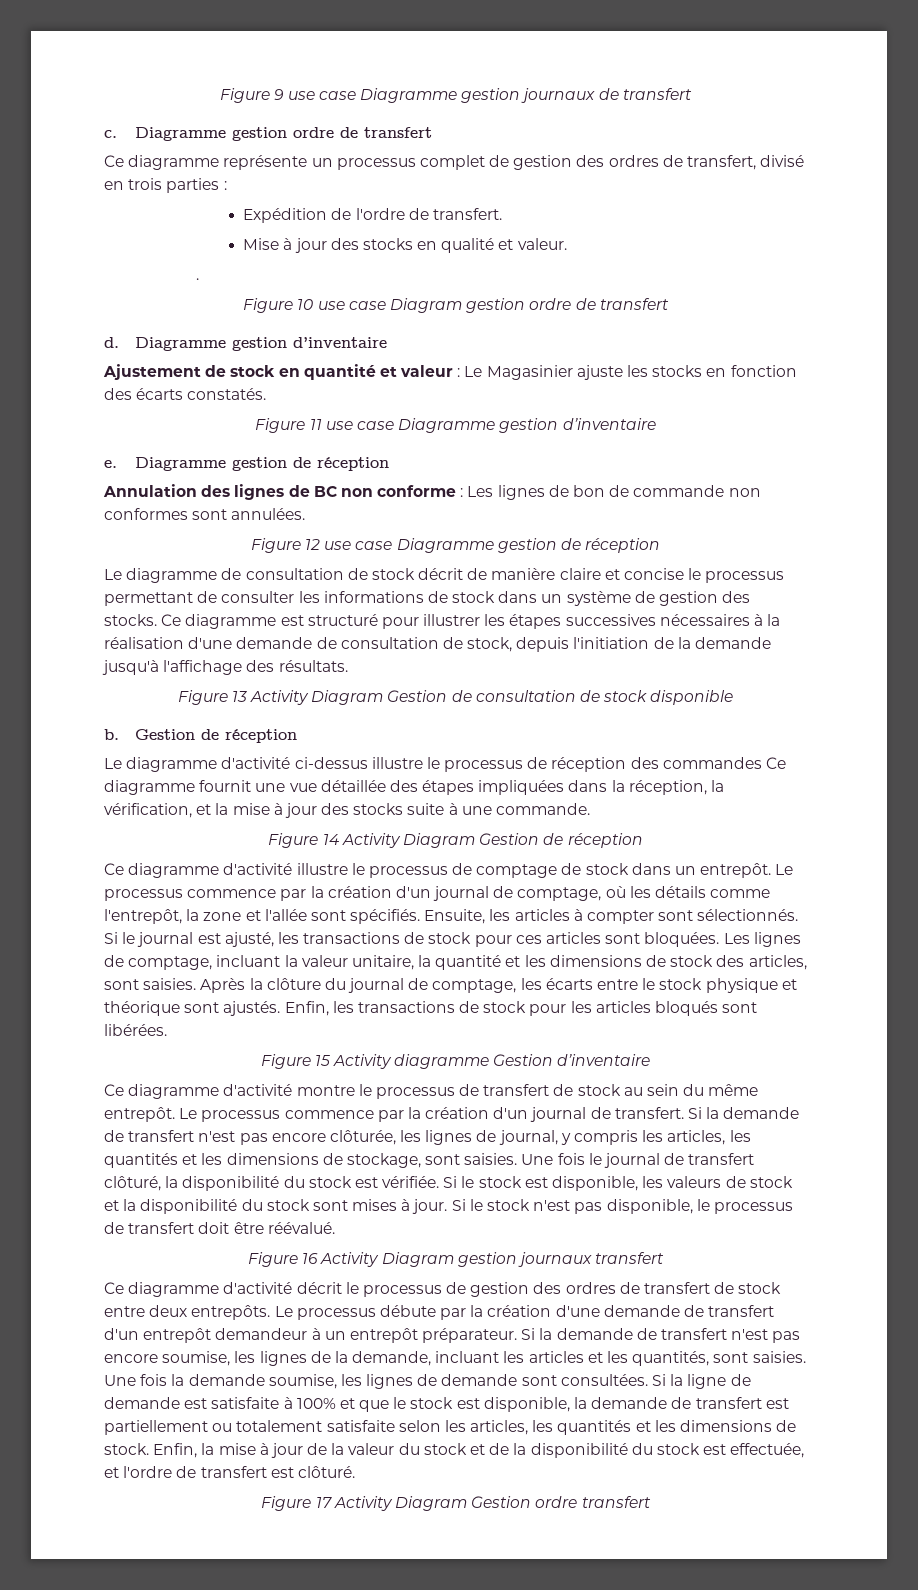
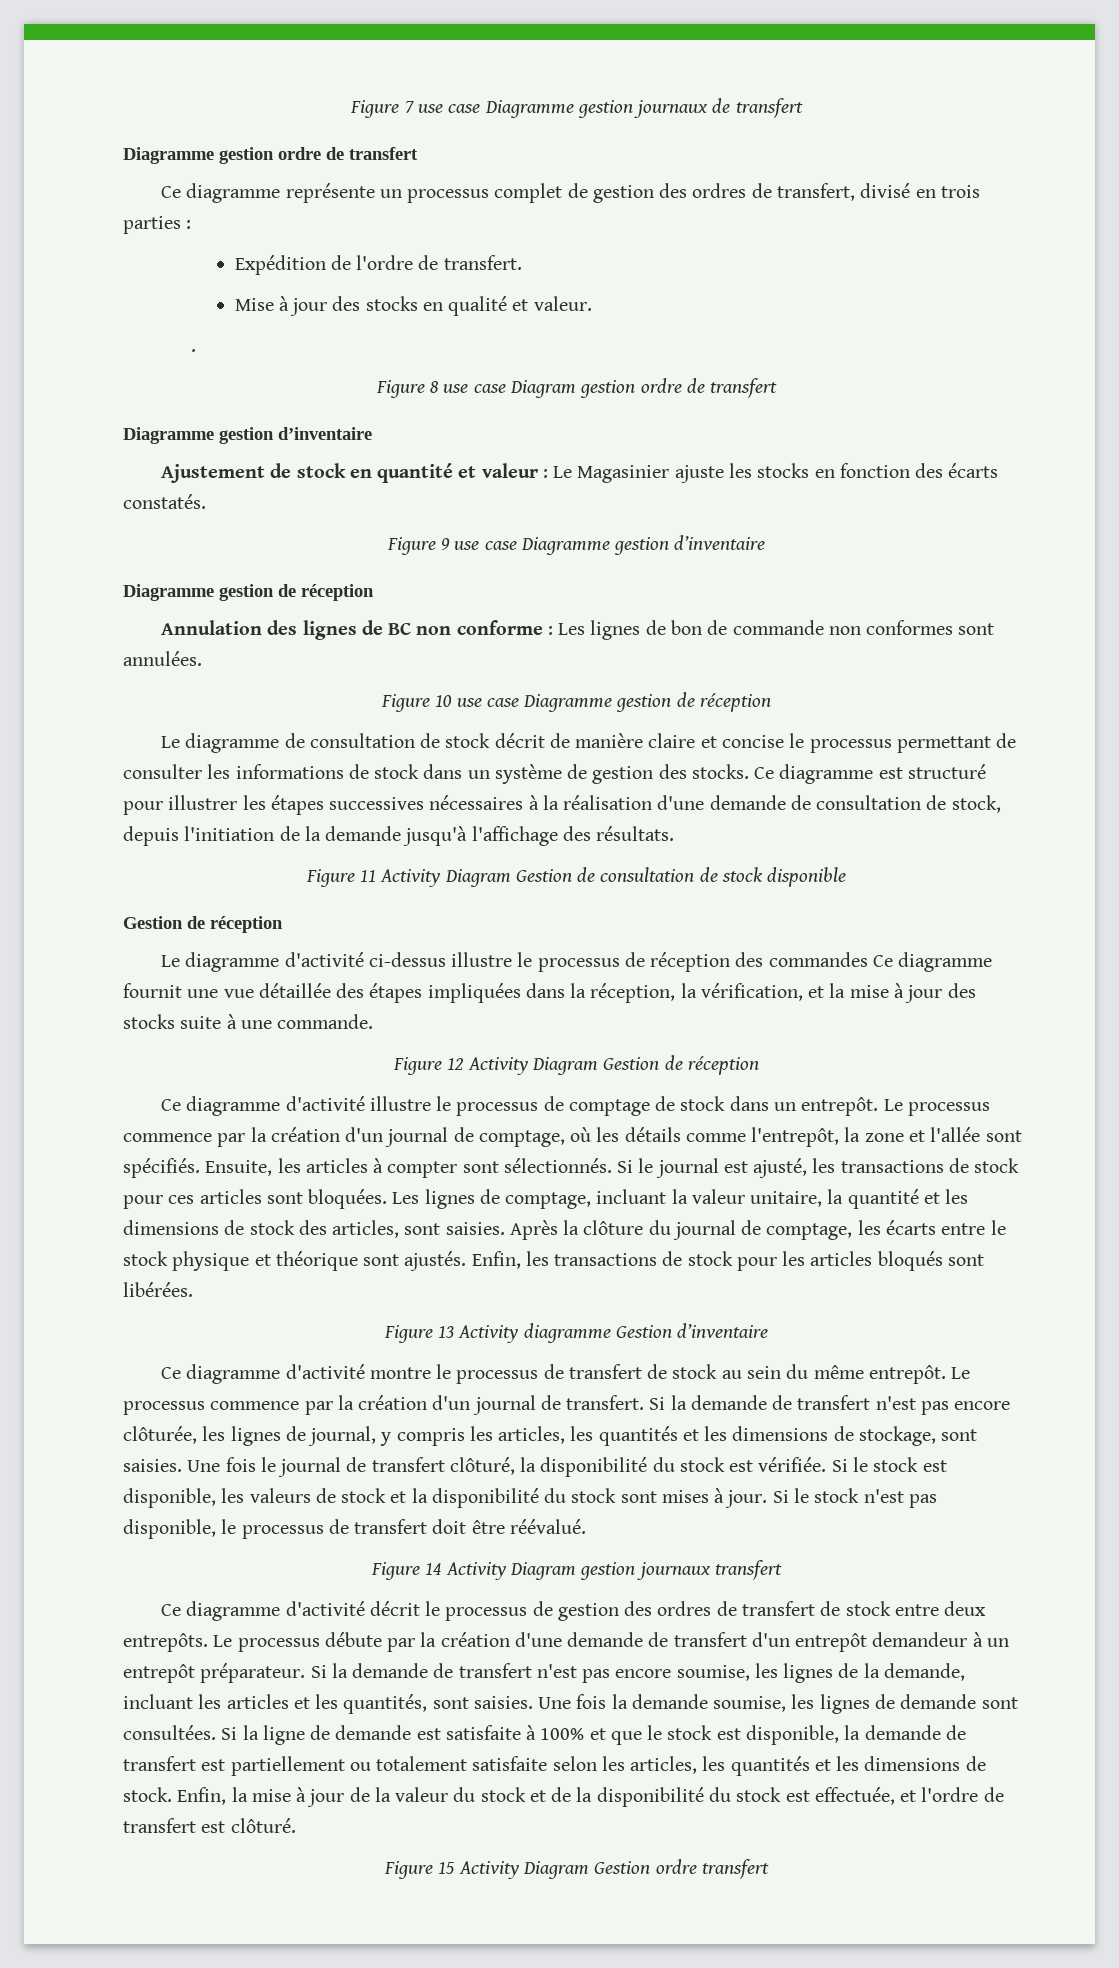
[220,88,285,103] Figure 9 -> [350,100,414,118] Figure 7
[104,130,117,138] c. -> (803, 108) none
[297,299,314,310] 10 -> [430,381,439,393] 8
[104,337,119,348] d. -> (778, 388) none
[309,419,322,430] 11 -> [440,538,450,550] 9
[104,460,117,468] e. -> (766, 542) none
[305,539,321,550] 12 -> [435,695,453,707] 10
[231,691,247,702] 13 -> [360,870,377,882] 11
[104,729,119,740] b. -> (847, 877) none
[322,834,339,845] 14 -> [447,1058,464,1070] 12
[314,1055,330,1066] 15 -> [438,1326,455,1338] 13
[302,1253,319,1264] 16 -> [425,1563,442,1575] 14
[315,1497,332,1508] 17 -> [438,1862,456,1874] 15

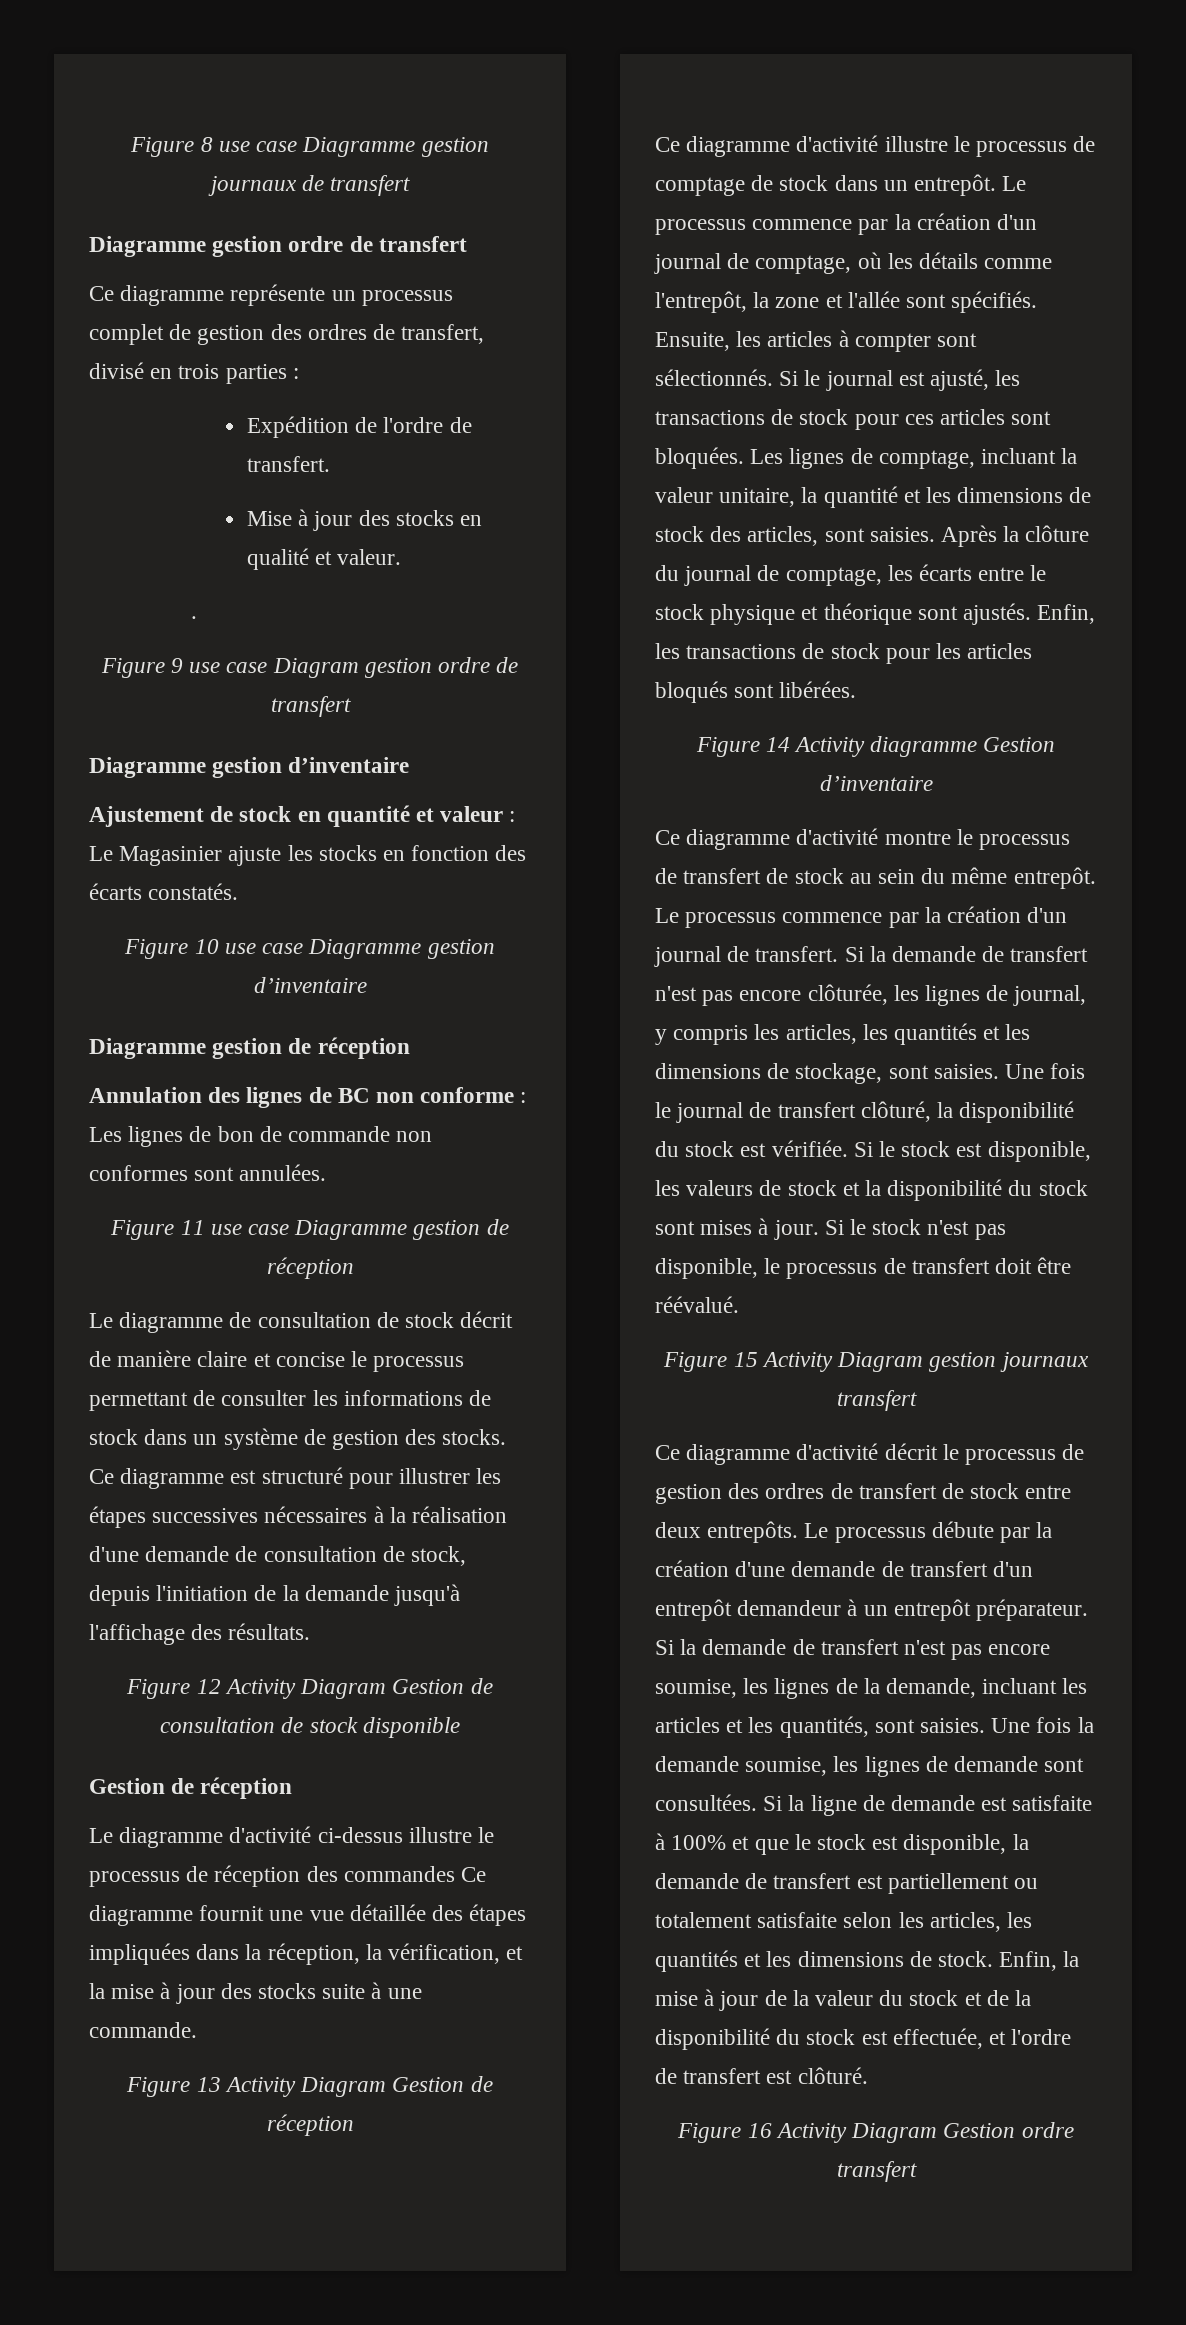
[350,100,414,118] Figure 7 -> [130,137,213,157] Figure 8
[430,381,439,393] 8 -> [170,658,183,673] 9
[440,538,450,550] 9 -> [194,939,219,954] 10
[435,695,453,707] 10 -> [180,1220,205,1235] 11
[360,870,377,882] 11 -> [196,1679,221,1694] 12
[447,1058,464,1070] 12 -> [196,2077,221,2092] 13
[438,1326,455,1338] 13 -> [765,737,790,752] 14
[425,1563,442,1575] 14 -> [733,1352,758,1367] 15
[438,1862,456,1874] 15 -> [747,2123,772,2138] 16

